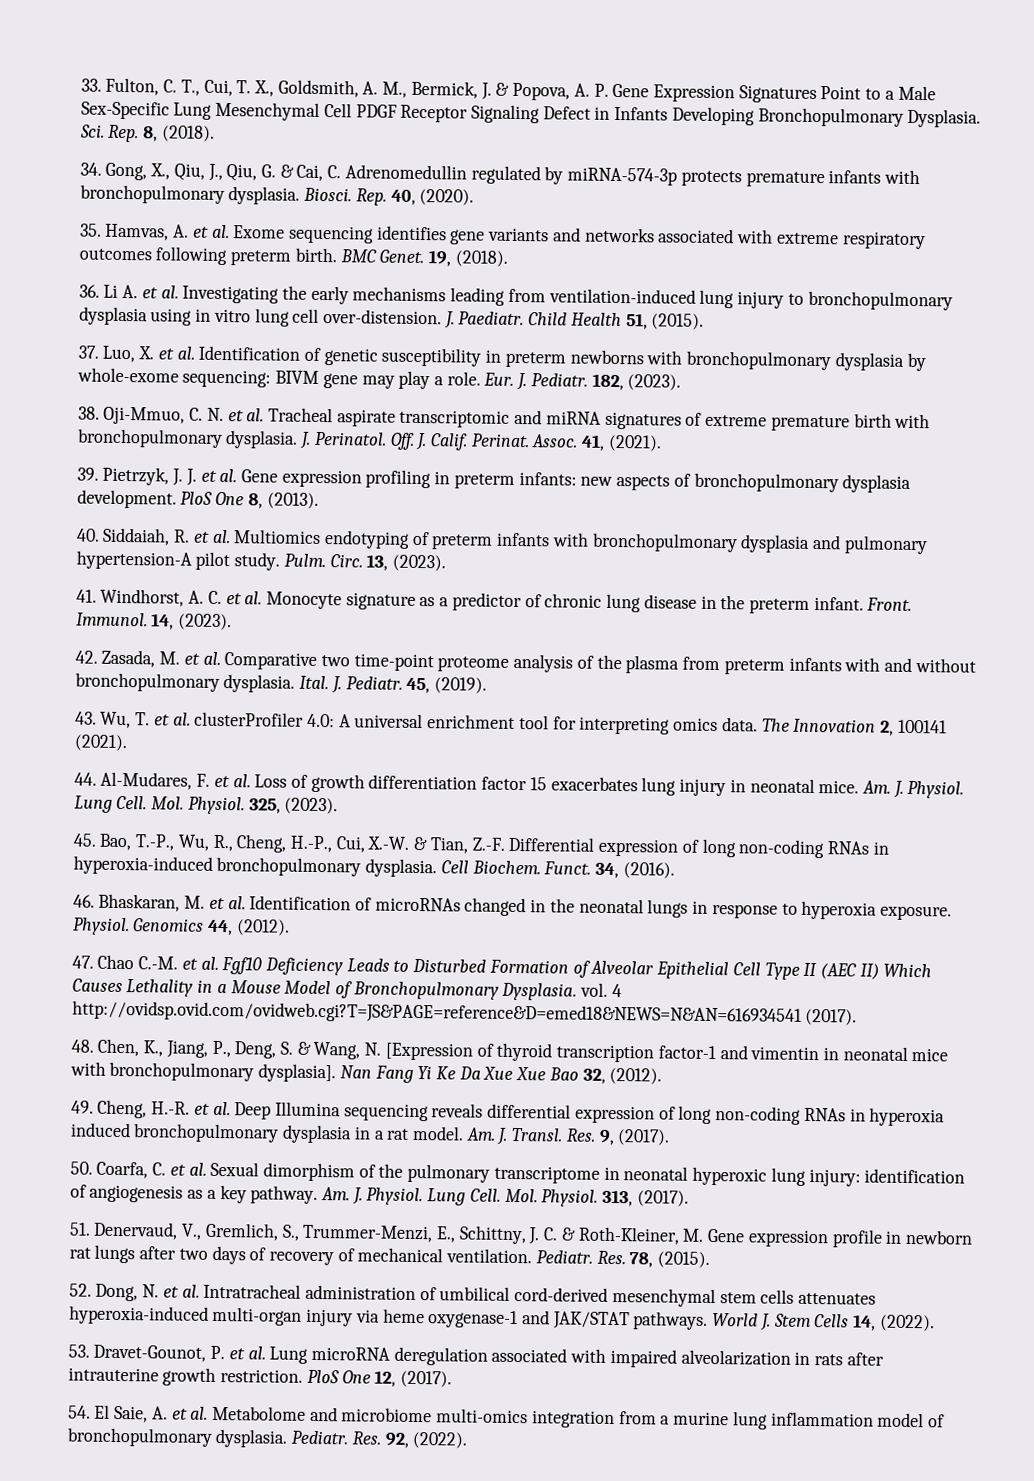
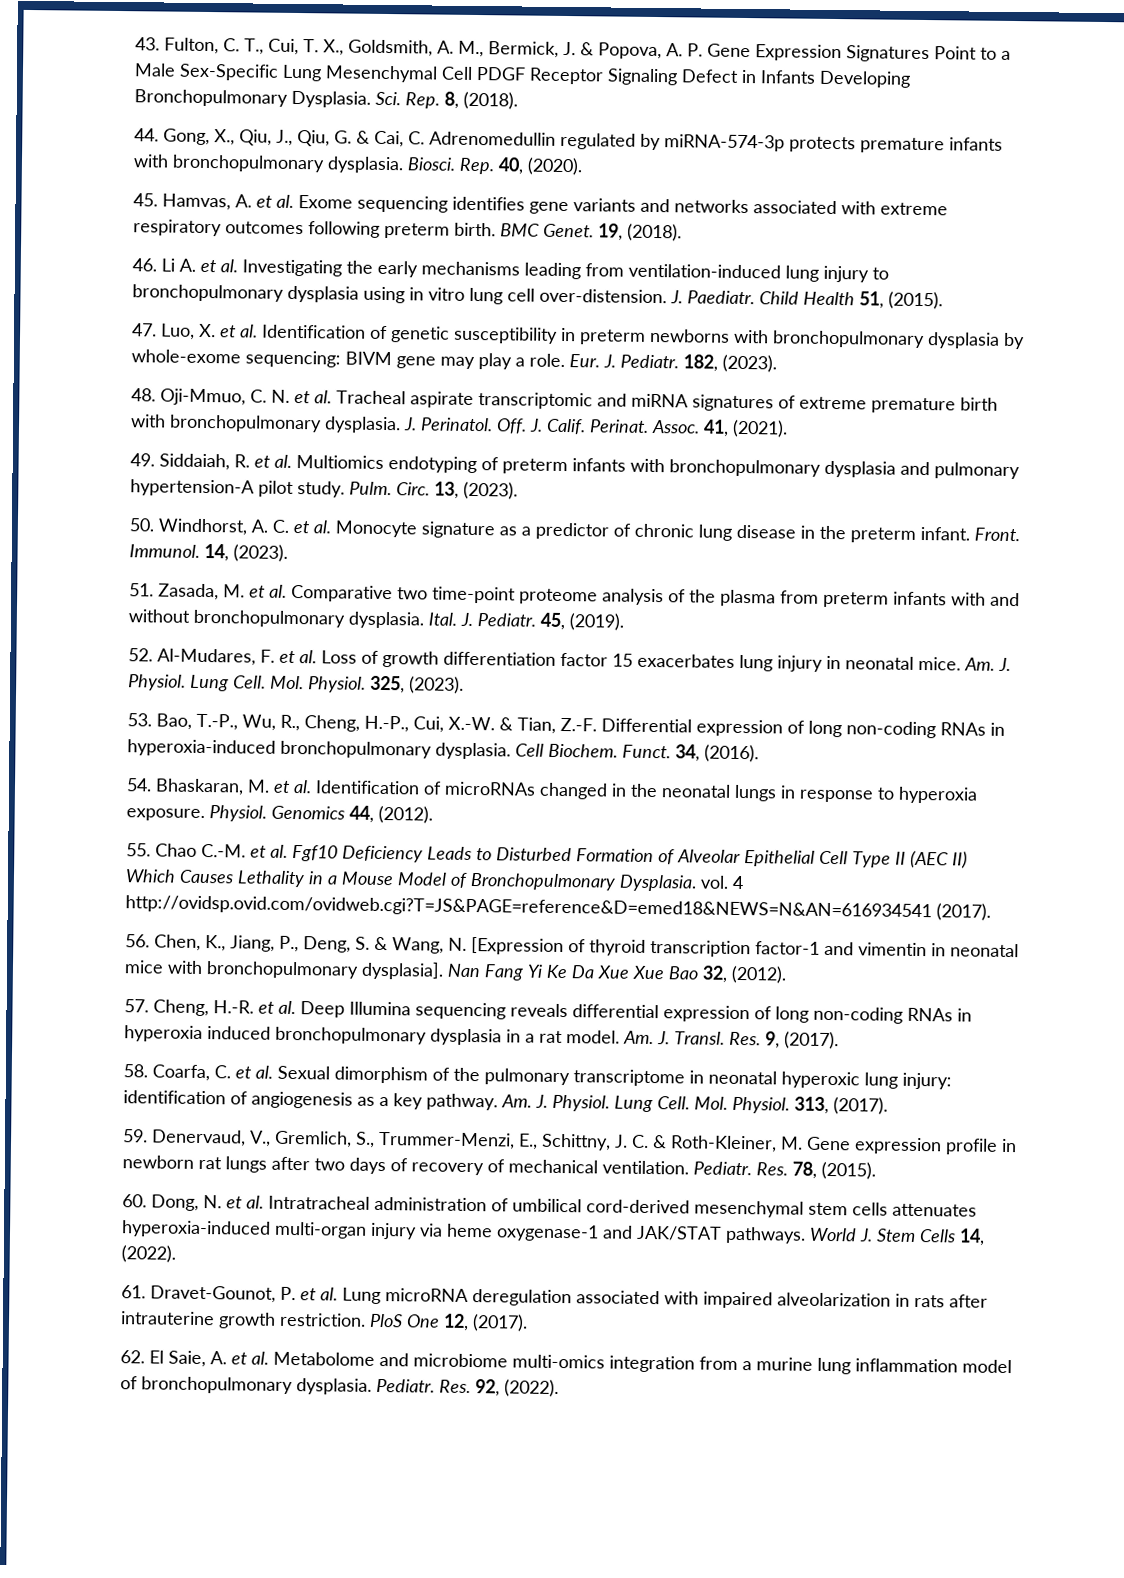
[80,78,102,92] 33. -> [135,37,161,51] 43.
[79,162,102,176] 34. -> [134,128,160,142] 44.
[79,223,102,237] 35. -> [133,193,159,207] 45.
[78,284,100,298] 36. -> [132,258,158,272] 46.
[77,345,99,359] 37. -> [132,323,158,337] 47.
[77,406,100,420] 38. -> [131,388,157,402] 48.
[76,466,912,493] [76,489,319,509] [75,528,100,542] 39. Pietrzyk, J. J. et al. Gene expression profiling in preterm infants: new aspects of bronchopulmonary dysplasia development. PloS One 8, (2013). // 40. -> [130,453,156,467] 49.
[75,589,97,603] 41. -> [129,518,155,532] 50.
[74,650,98,664] 42. -> [129,583,155,597] 51.
[74,711,947,736] [73,734,128,752] [73,772,97,786] 43. Wu, T. et al. clusterProfiler 4.0: A universal enrichment tool for interpreting omics data. The Innovation 2, 100141 (2021). // 44. -> [128,648,154,662] 52.
[72,833,97,847] 45. -> [127,713,153,727] 53.
[72,894,95,908] 46. -> [126,778,153,792] 54.
[71,955,94,969] 47. -> [126,843,152,857] 55.
[70,1039,94,1053] 48. -> [125,934,151,948] 56.
[70,1100,94,1114] 49. -> [124,999,150,1013] 57.
[69,1161,93,1175] 50. -> [123,1064,149,1078] 58.
[68,1222,91,1236] 51. -> [123,1129,149,1143] 59.
[68,1283,92,1297] 52. -> [122,1194,148,1208] 60.
[67,1344,90,1358] 53. -> [121,1285,147,1299] 61.
[67,1405,91,1419] 54. -> [120,1350,146,1364] 62.

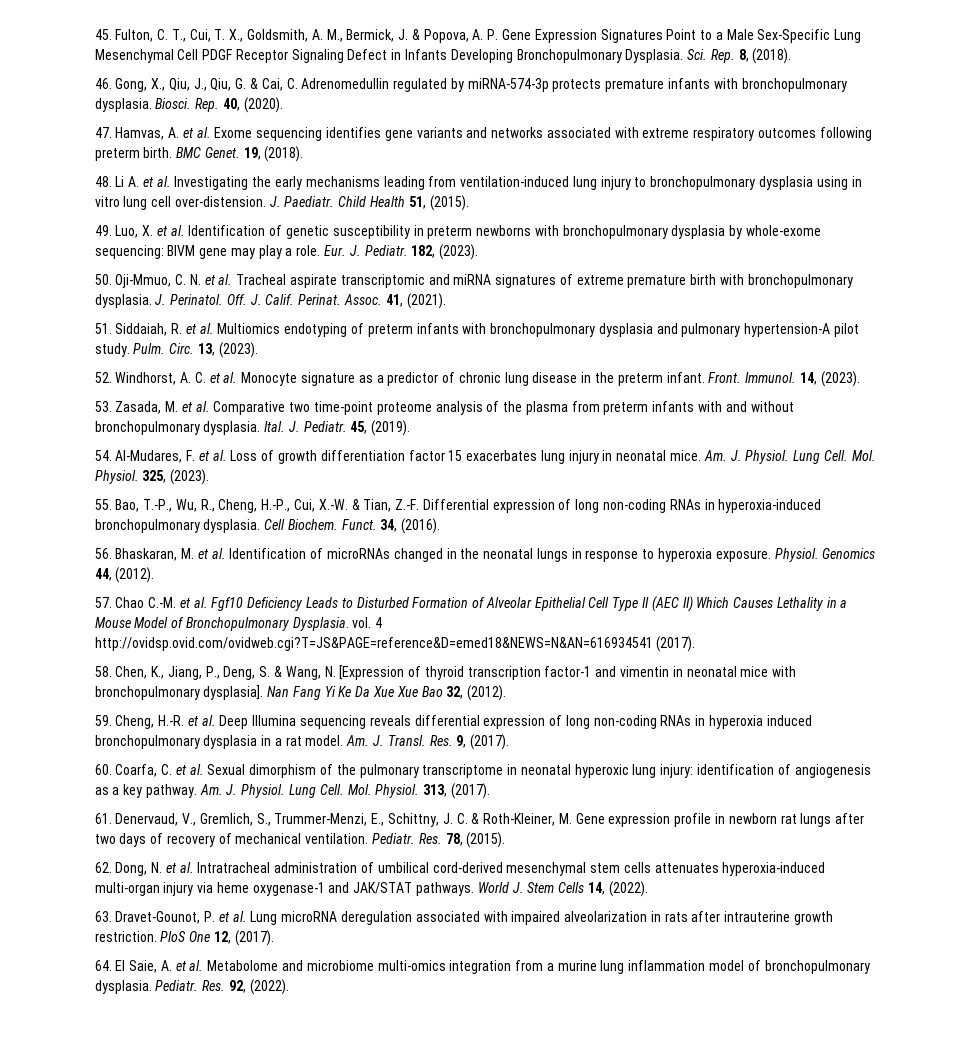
[135,37,161,51] 43. -> [94,29,112,40] 45.
[134,128,160,142] 44. -> [94,78,112,89] 46.
[133,193,159,207] 45. -> [94,127,112,138] 47.
[132,258,158,272] 46. -> [94,176,112,187] 48.
[132,323,158,337] 47. -> [94,225,112,236] 49.
[131,388,157,402] 48. -> [94,274,112,285] 50.
[130,453,156,467] 49. -> [94,323,112,334] 51.
[129,518,155,532] 50. -> [94,372,112,383] 52.
[129,583,155,597] 51. -> [94,401,112,412] 53.
[128,648,154,662] 52. -> [94,450,112,461] 54.
[127,713,153,727] 53. -> [94,499,112,510] 55.
[126,778,153,792] 54. -> [94,548,112,559] 56.
[126,843,152,857] 55. -> [94,597,112,608] 57.
[125,934,151,948] 56. -> [94,666,112,677] 58.
[124,999,150,1013] 57. -> [94,715,112,726] 59.
[123,1064,149,1078] 58. -> [94,764,112,775] 60.
[123,1129,149,1143] 59. -> [94,813,112,824] 61.
[122,1194,148,1208] 60. -> [94,862,112,873] 62.
[121,1285,147,1299] 61. -> [94,911,112,922] 63.
[120,1350,146,1364] 62. -> [94,960,112,971] 64.

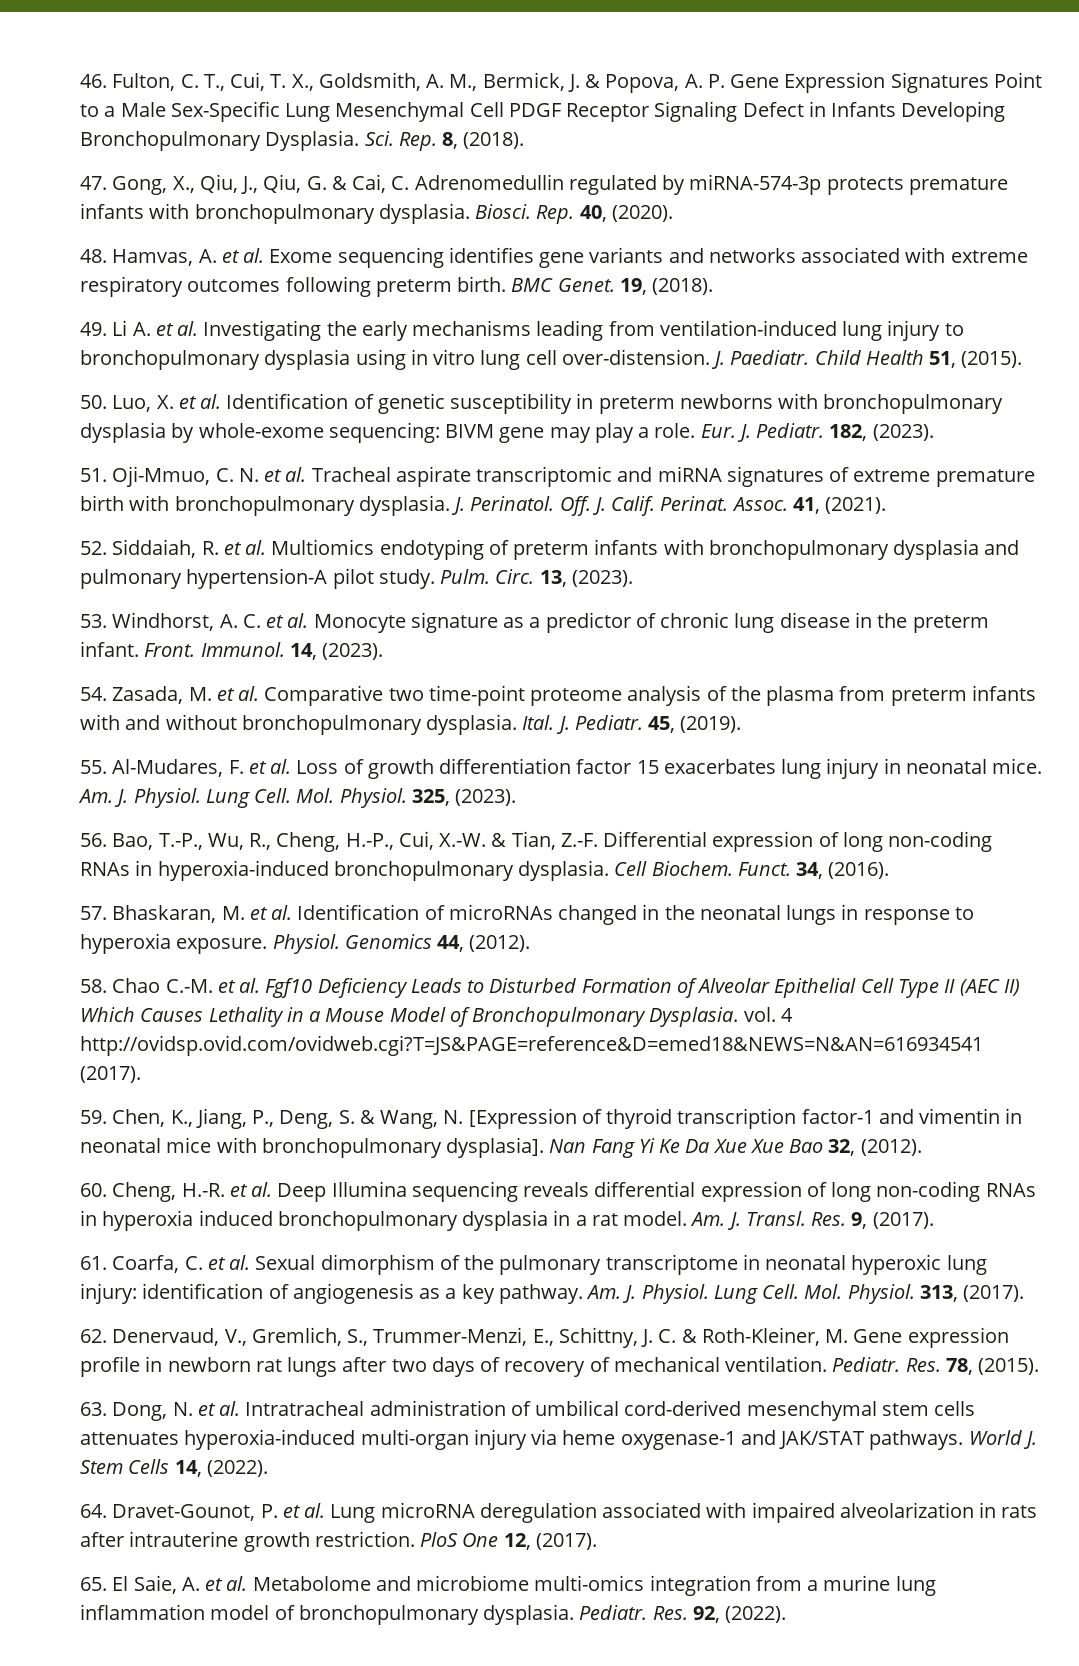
[94,29,112,40] 45. -> [80,74,108,88] 46.
[94,78,112,89] 46. -> [80,176,108,190] 47.
[94,127,112,138] 47. -> [80,249,108,263] 48.
[94,176,112,187] 48. -> [80,322,108,336] 49.
[94,225,112,236] 49. -> [80,395,108,409] 50.
[94,274,112,285] 50. -> [80,468,108,482] 51.
[94,323,112,334] 51. -> [80,541,108,555] 52.
[94,372,112,383] 52. -> [80,614,108,628] 53.
[94,401,112,412] 53. -> [80,687,108,701] 54.
[94,450,112,461] 54. -> [80,760,108,774] 55.
[94,499,112,510] 55. -> [80,833,108,847] 56.
[94,548,112,559] 56. -> [80,906,108,920] 57.
[94,597,112,608] 57. -> [80,979,108,993] 58.
[94,666,112,677] 58. -> [80,1110,108,1124] 59.
[94,715,112,726] 59. -> [80,1183,108,1197] 60.
[94,764,112,775] 60. -> [80,1256,108,1270] 61.
[94,813,112,824] 61. -> [80,1329,108,1343] 62.
[94,862,112,873] 62. -> [80,1402,108,1416] 63.
[94,911,112,922] 63. -> [80,1504,108,1518] 64.
[94,960,112,971] 64. -> [80,1577,108,1591] 65.

